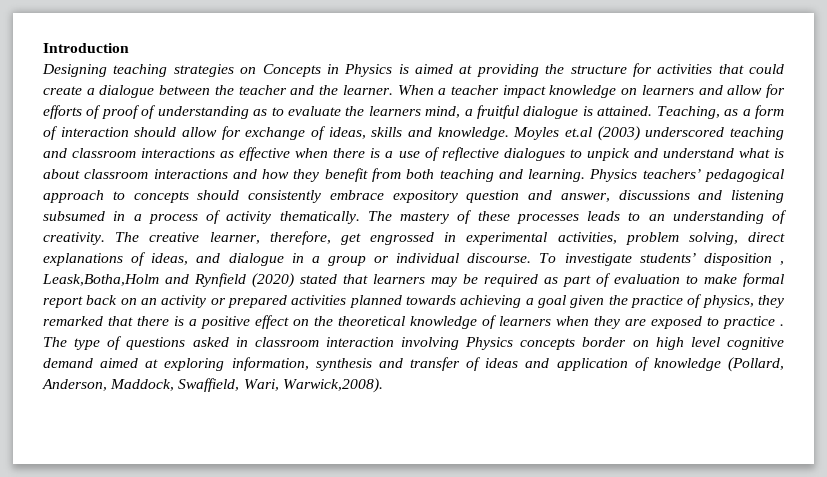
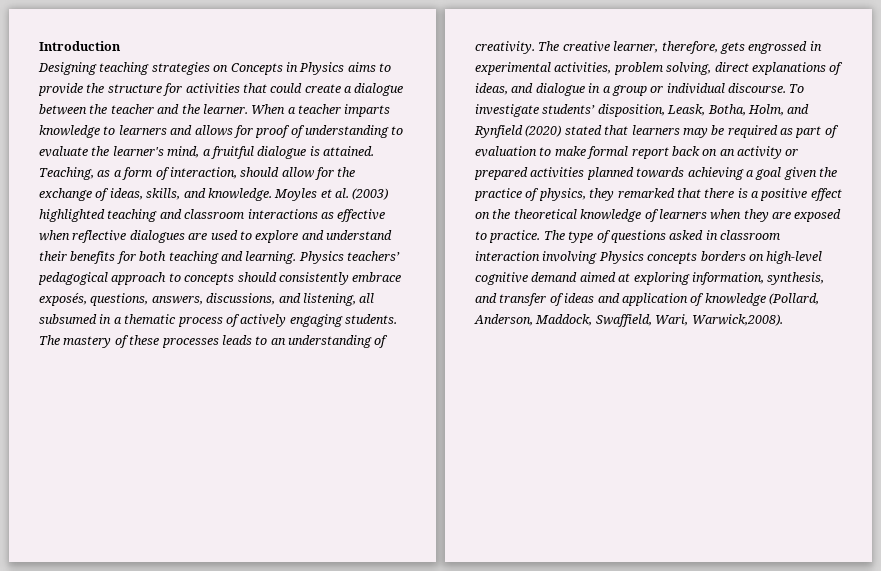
[398,64,539,77] is aimed at providing -> [347,62,391,72] [38,83,83,96] aims to provide
[502,84,785,98] [43,105,102,119] impact knowledge on learners and allow for efforts of -> [344,104,391,117] [39,125,253,138] imparts knowledge to learners and allows for
[253,109,268,116] as -> (389, 131) none
[368,106,421,116] learners -> [112,146,164,156] learner's
[60,127,129,137] interaction -> [169,167,237,179] interaction,
(241, 133) none -> [337,167,356,177] the
[371,127,403,137] skills -> [146,188,181,200] skills,
[565,126,725,141] et.al (2003) underscored -> [320,188,389,200] [39,209,105,222] et al. (2003) highlighted
[333,147,784,161] [43,168,401,182] there is a use of reflective dialogues to unpick and understand what is about classroom interactions and how they benefit from -> [72,230,392,243] [39,251,136,264] reflective dialogues are used to explore and understand their benefits for
[392,190,784,203] expository question and answer, discussions and listening -> [39,293,375,306] exposés, questions, answers, discussions, and listening, all
(142, 217) none -> [124,314,177,324] thematic
[226,211,360,224] activity thematically. -> [240,314,397,327] actively engaging students.
[340,233,361,245] get -> [719,42,745,54] gets
[703,253,784,266] [42,274,159,286] disposition , Leask,Botha,Holm -> [597,104,784,117] disposition, Leask, Botha, Holm,
[723,316,784,329] practice . -> [489,230,541,243] practice.
[582,337,720,350] border on high level -> [700,251,823,264] borders on high-level
[315,358,372,371] synthesis -> [767,272,825,285] synthesis,

